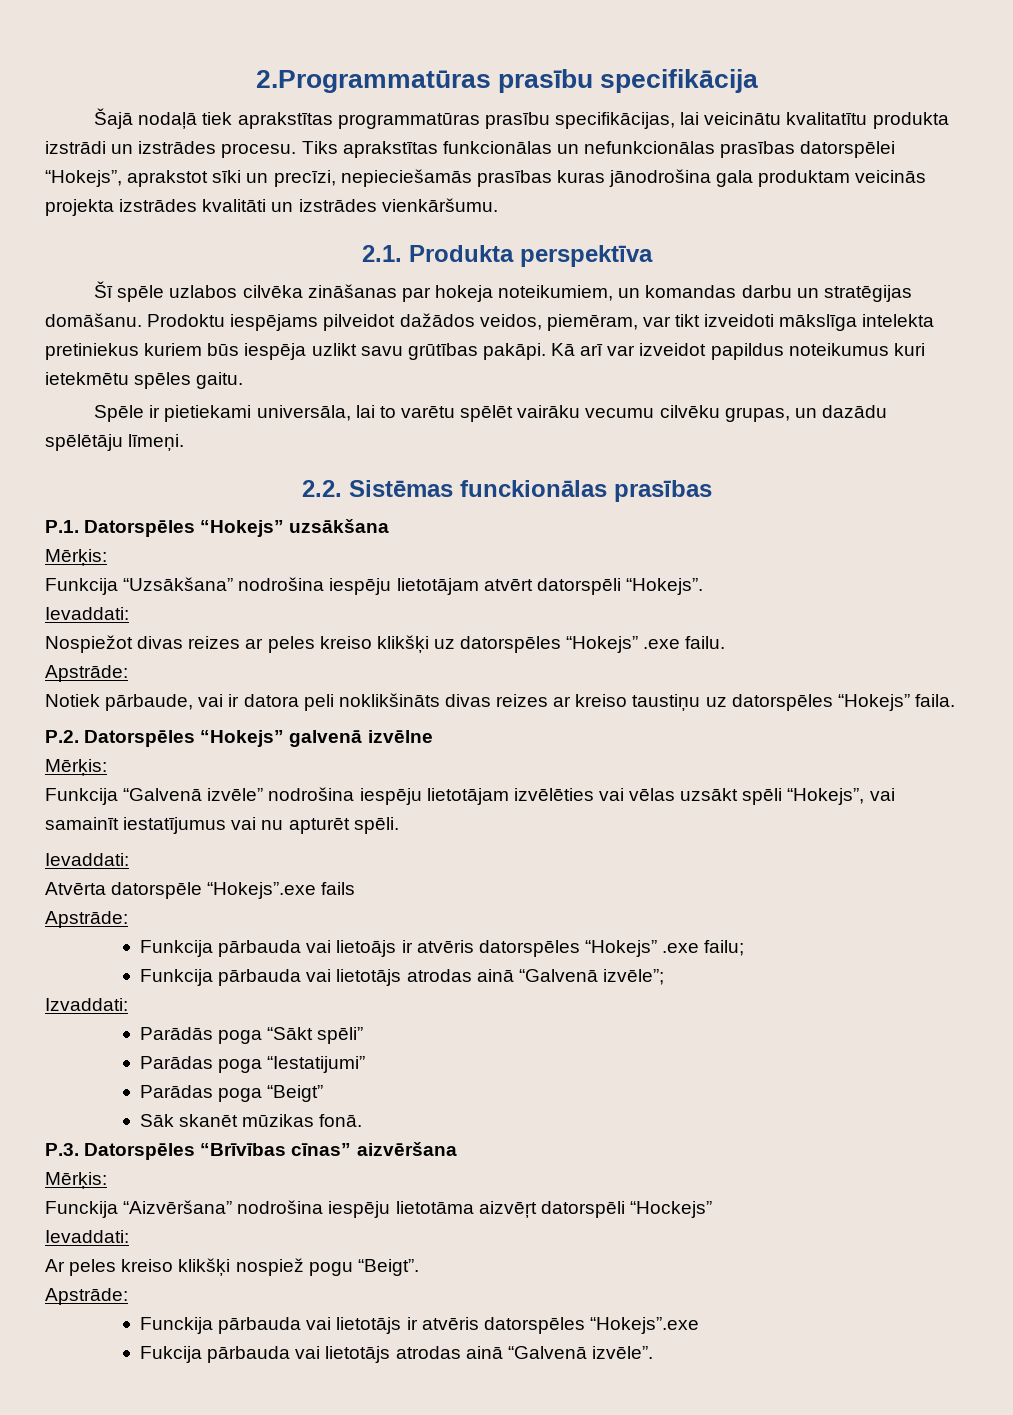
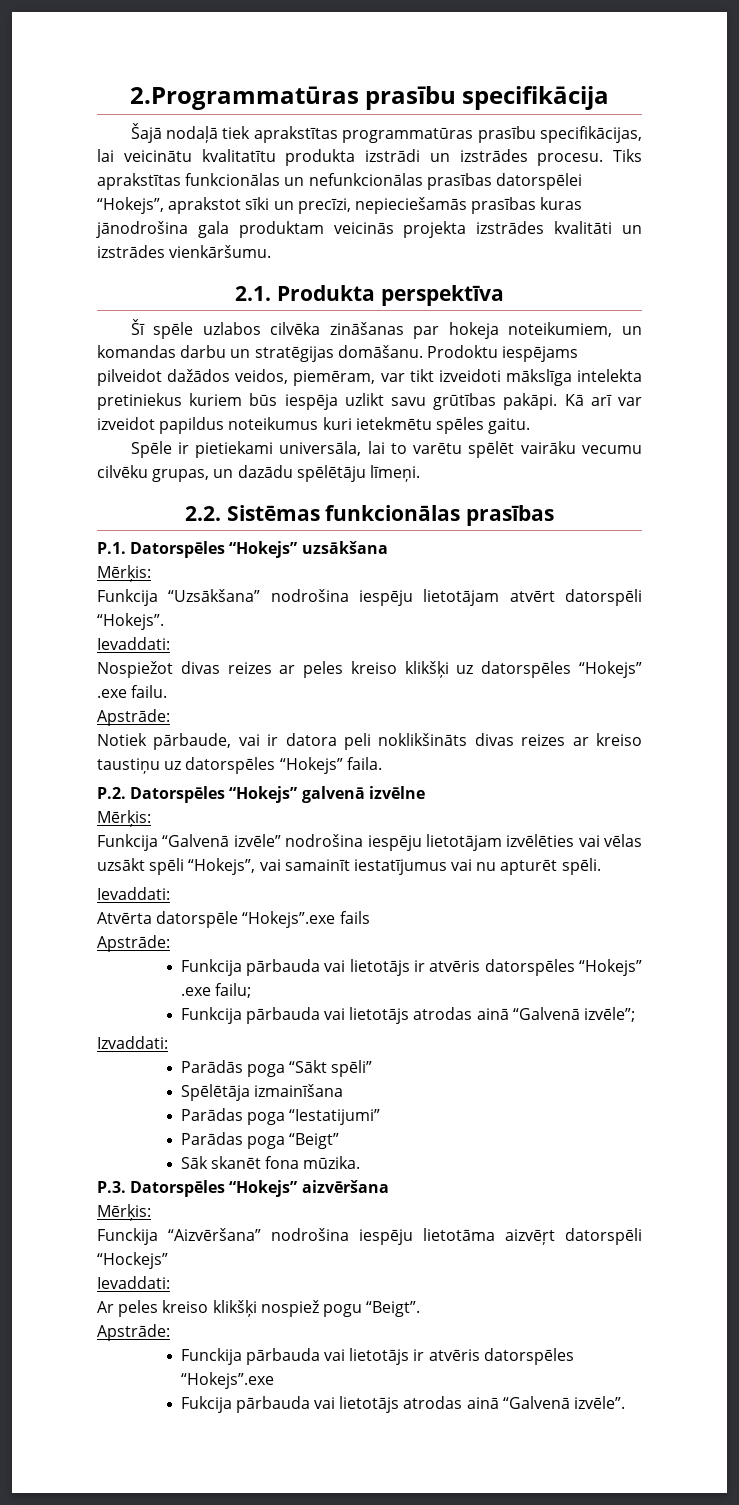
[460,480,607,497] funckionālas -> [325,505,461,521] funkcionālas
[336,940,397,957] lietoājs -> [349,959,410,976] lietotājs
(364, 1035) none -> [180,1084,343,1101] // Spēlētāja izmainīšana
[242,1114,363,1127] mūzikas fonā. -> [264,1156,361,1169] fona mūzika.
[200,1143,352,1156] “Brīvības cīnas” -> [229,1180,298,1197] “Hokejs”

